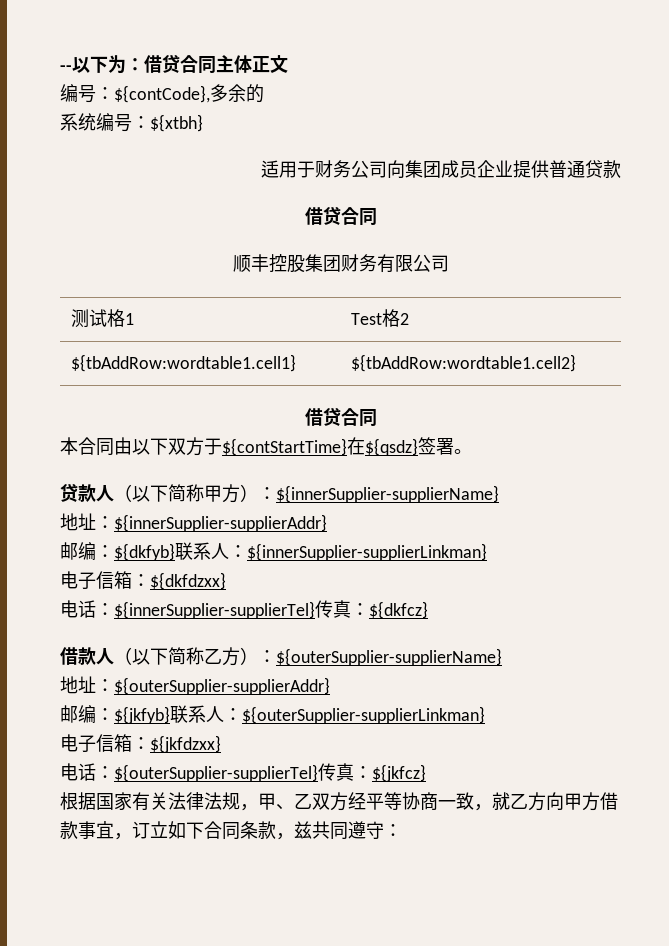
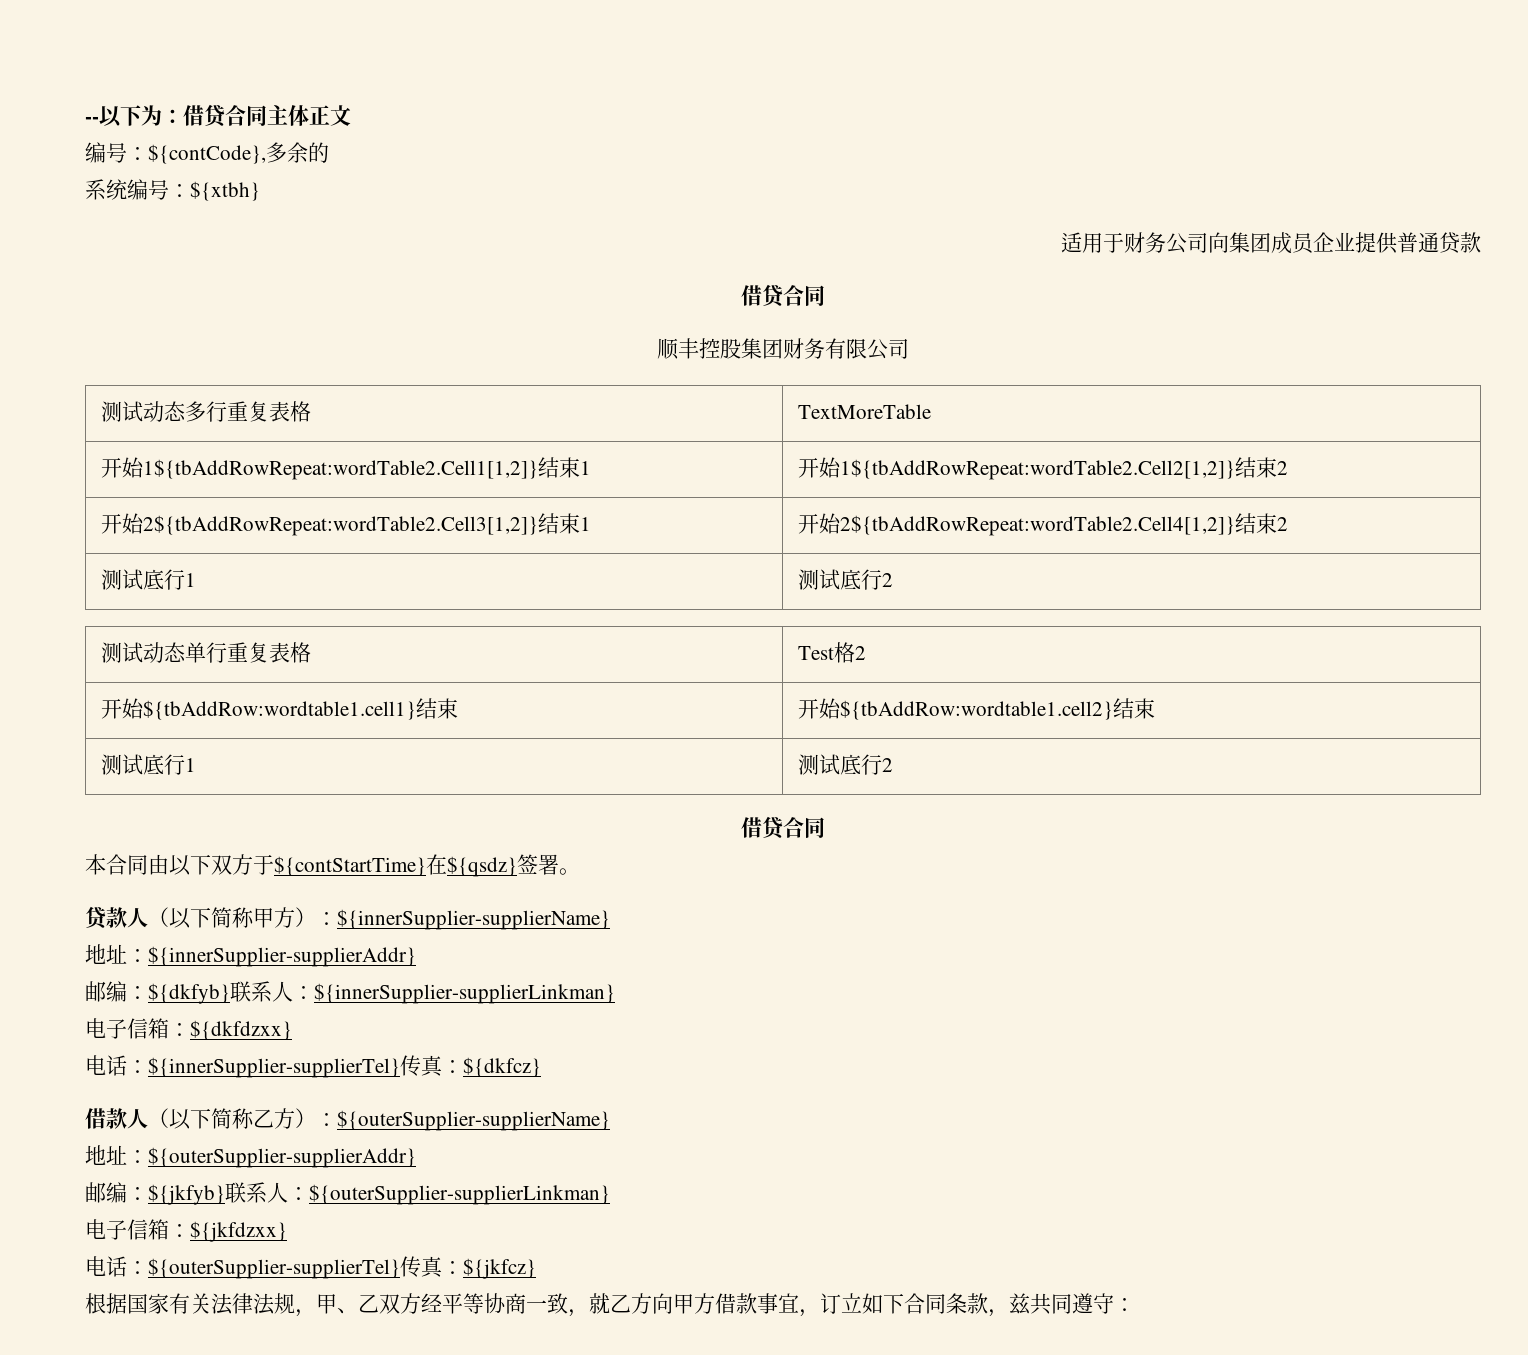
[106,309,134,327] 格1 -> [142,401,311,422] [797,404,931,419] [100,457,591,480] [797,457,1288,480] [100,513,591,536] [797,513,1288,536] [100,569,196,590] [797,569,893,590] [100,642,311,663] 动态多行重复表格 | TextMoreTable // 开始1${tbAddRowRepeat:wordTable2.Cell1[1,2]}结束1 | 开始1${tbAddRowRepeat:wordTable2.Cell2[1,2]}结束2 // 开始2${tbAddRowRepeat:wordTable2.Cell3[1,2]}结束1 | 开始2${tbAddRowRepeat:wordTable2.Cell4[1,2]}结束2 // 测试底行1 | 测试底行2 // 测试动态单行重复表格
(409, 319) none -> [100,698,144,719] 开始
(296, 363) | -> [415,698,458,719] [797,698,841,719] 结束 | 开始
(576, 363) none -> [1112,698,1155,719] [100,754,196,775] [797,754,893,775] 结束 // 测试底行1 | 测试底行2

